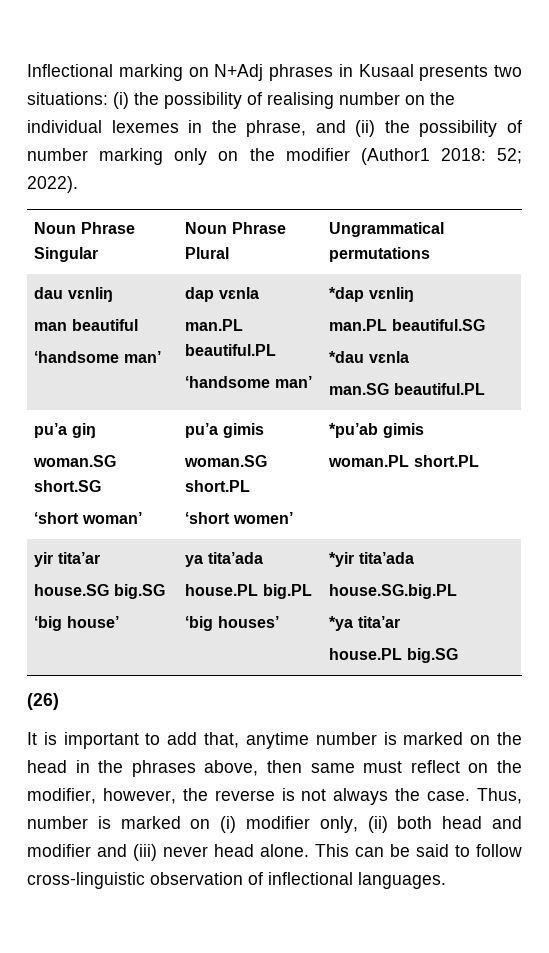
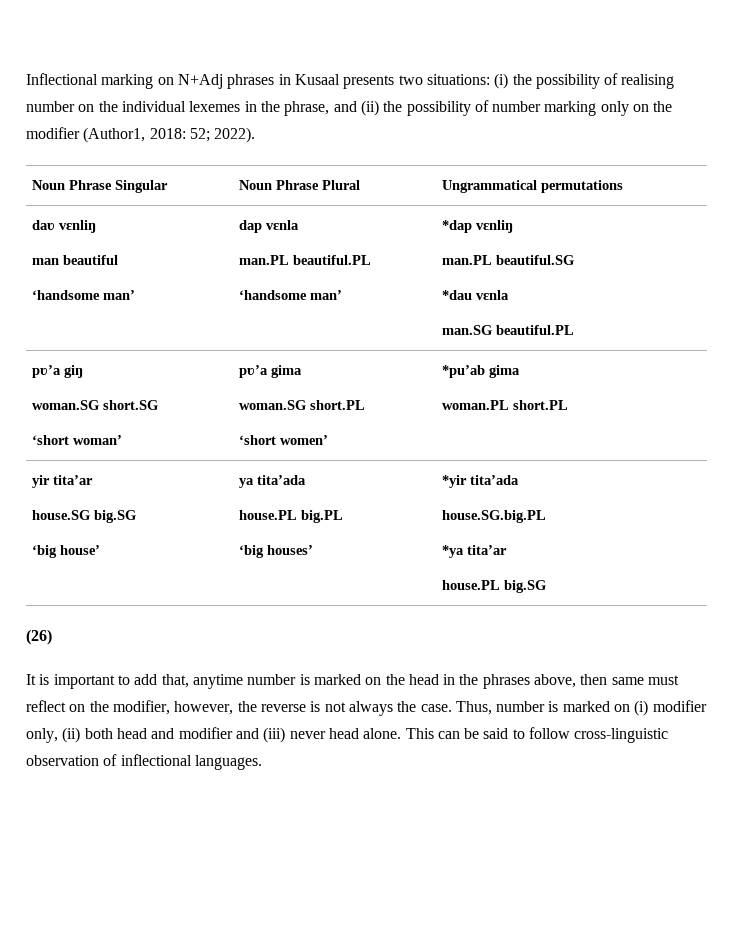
[360,148,430,165] (Author1 -> [83,127,146,143] (Author1,
[34,287,64,299] dau -> [32,220,56,230] daʋ
[34,423,68,438] pu’a -> [32,365,62,378] pʋ’a
[185,423,264,438] pu’a gimis -> [239,365,303,378] pʋ’a gima
[382,423,424,438] gimis -> [489,365,521,378] gima

